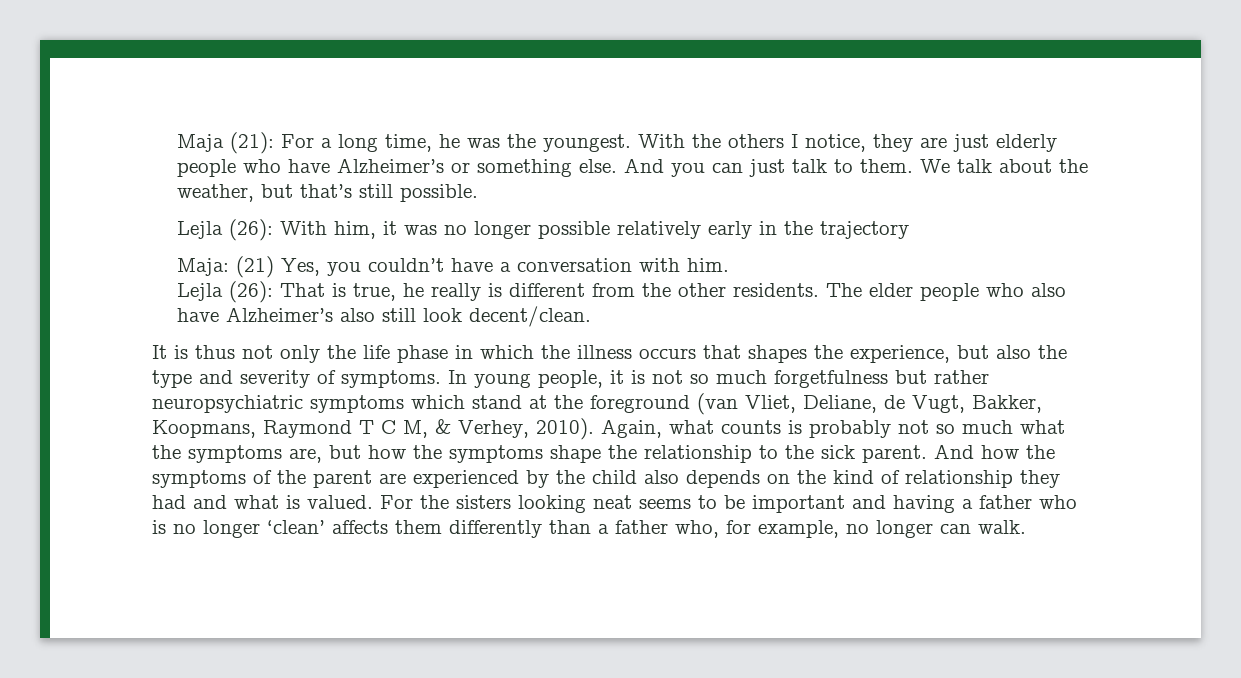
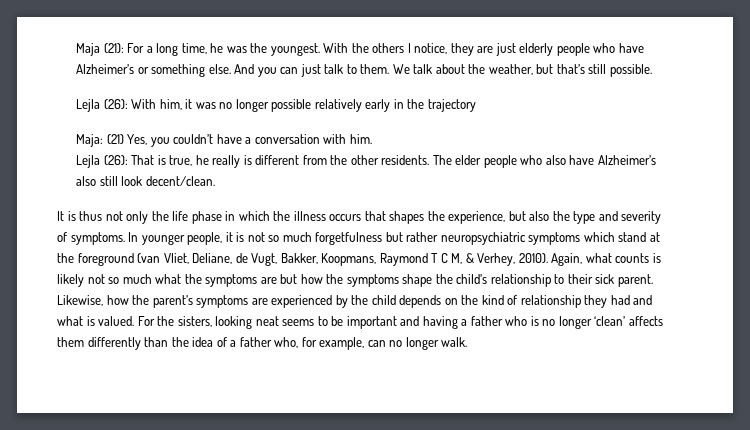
[474,373,531,388] young -> [141,234,185,245] younger
[809,420,891,438] probably -> [57,274,84,287] likely
[289,448,322,463] are, -> [260,277,277,284] are
(637, 452) none -> [456,274,488,284] child’s
[785,445,814,459] the -> [567,274,593,284] their
[934,444,1055,459] [152,470,372,488] And how the symptoms of the parent -> [57,295,249,308] Likewise, how the parent’s symptoms
[644,470,679,484] also -> (396, 300) none
[456,495,511,509] sisters -> [177,316,212,327] sisters,
(591, 527) none -> [171,337,227,347] the idea of
[846,520,971,538] no longer can -> [367,337,439,350] can no longer

